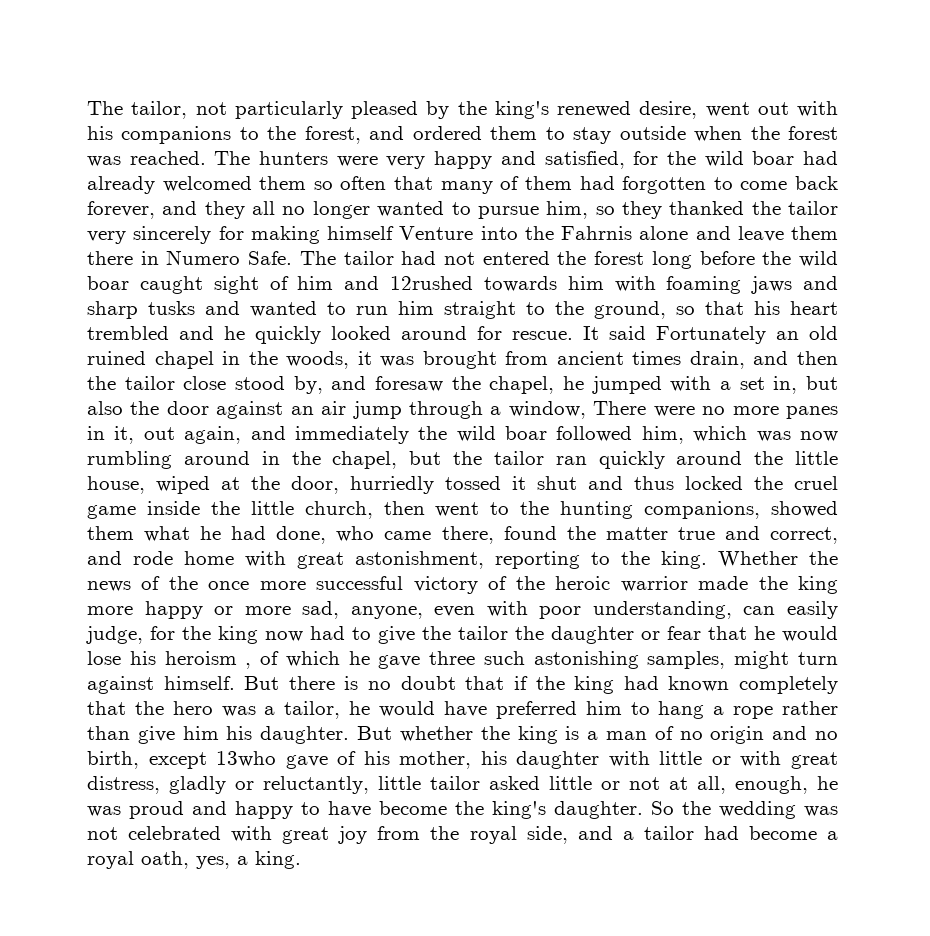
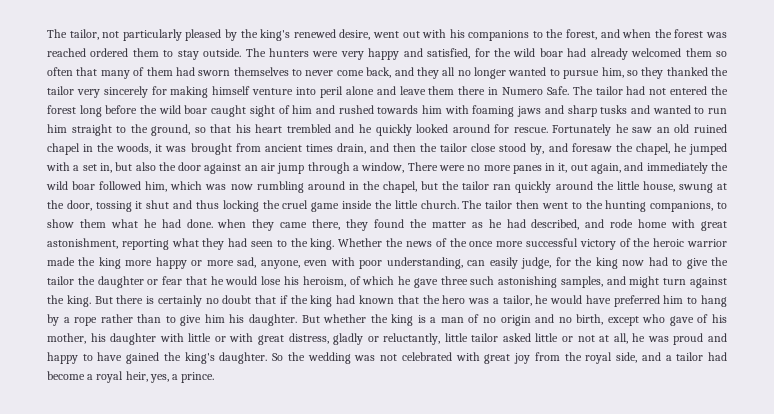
[412,126,838,144] [87,151,206,167] ordered them to stay outside when the forest was reached. -> [622,29,727,38] [47,48,242,60] when the forest was reached ordered them to stay outside.
[622,176,839,194] [87,201,155,219] forgotten to come back forever, -> [198,67,392,78] sworn themselves to never come back,
[399,226,632,240] Venture into the Fahrnis -> [252,86,343,98] venture into peril
[390,276,473,290] 12rushed -> [338,105,374,114] rushed
[583,326,766,344] It said Fortunately -> [552,124,653,136] Fortunately he saw
[156,476,210,494] wiped -> [678,183,713,193] swung
[350,476,501,494] hurriedly tossed -> [95,201,132,212] tossing
[685,476,743,490] locked -> [222,200,259,212] locking
[304,501,373,519] church, -> [420,200,513,209] church. The tailor
[771,501,838,517] showed -> [717,202,728,209] [47,219,74,228] to show
[276,526,375,544] done, who -> [186,219,275,231] done. when they
(494, 535) none -> [346,219,369,231] they
[677,526,839,544] true and correct, -> [471,219,580,230] as he had described,
(580, 560) none -> [171,238,274,250] what they had seen
[164,651,252,669] heroism , -> [302,276,346,287] heroism,
(726, 660) none -> [606,276,626,285] and
[163,676,235,690] himself. -> [47,295,91,307] the king.
(359, 683) none -> [157,295,202,307] certainly
[739,676,839,694] completely -> (395, 299) none
(705, 710) none -> [47,314,59,326] by
(130, 733) none -> [165,316,176,323] to
[216,751,277,767] 13who -> [642,314,666,323] who
[735,776,808,794] enough, -> (628, 338) none
[379,801,447,815] become -> [126,352,160,364] gained
[141,851,189,869] oath, -> [125,371,148,382] heir,
[255,851,301,869] king. -> [181,372,215,383] prince.

